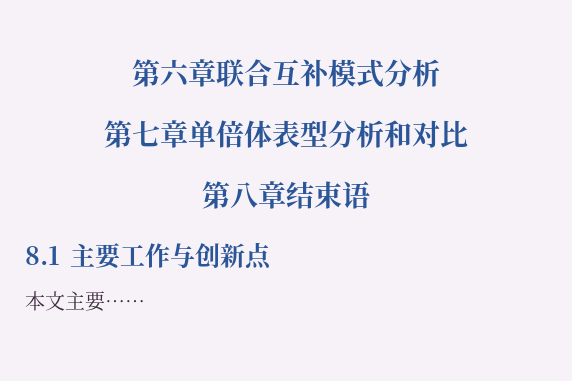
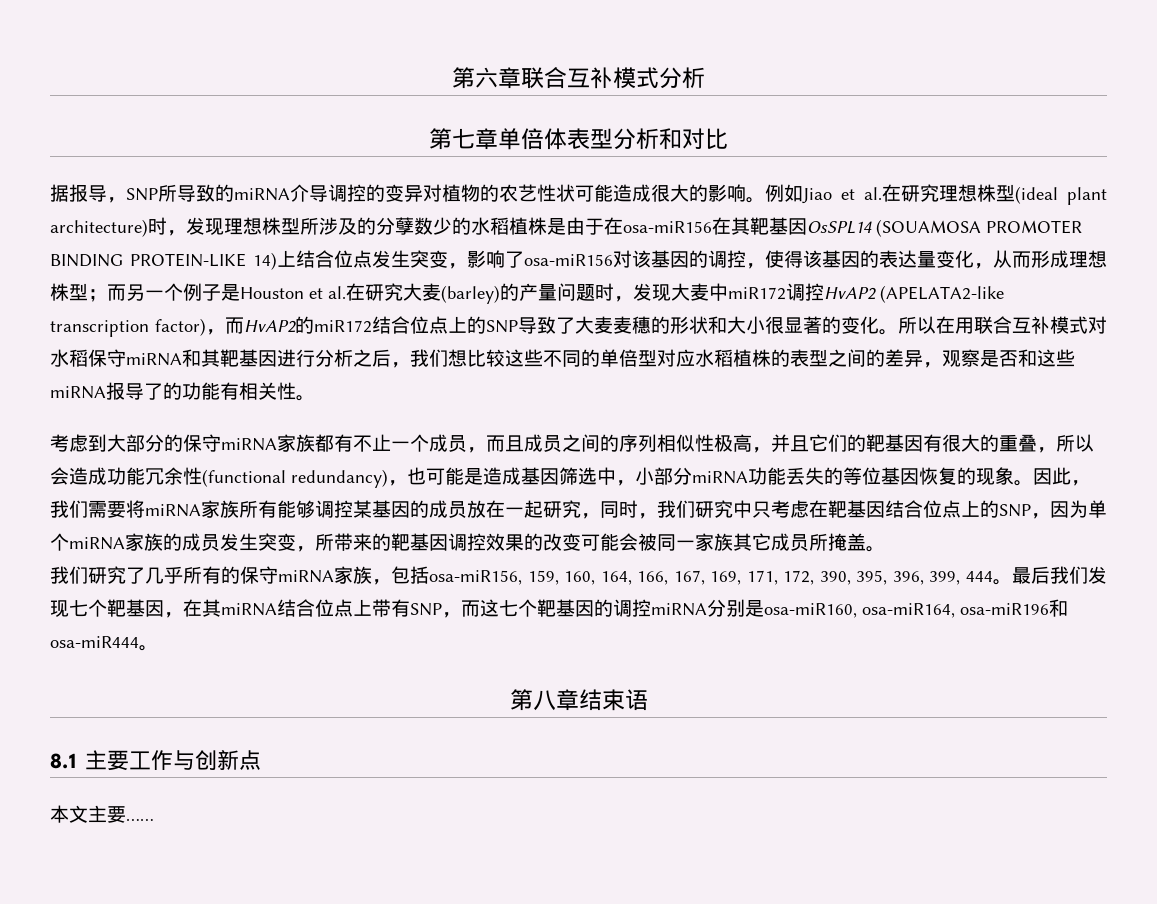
(468, 134) none -> [50,184,1107,205] [50,217,1082,237] [50,250,1107,270] [50,283,1004,304] [50,316,1107,337] [50,349,1075,368] [50,382,315,401] [50,434,1094,453] [50,467,1090,488] [50,500,1107,519] [50,533,885,552] [50,566,1107,585] [50,599,1068,618] [50,636,158,651] // 据报导，SNP所导致的miRNA介导调控的变异对植物的农艺性状可能造成很大的影响。例如Jiao et al.在研究理想株型(ideal plant architecture)时，发现理想株型所涉及的分孽数少的水稻植株是由于在osa-miR156在其靶基因OsSPL14 (SOUAMOSA PROMOTER BINDING PROTEIN-LIKE 14)上结合位点发生突变，影响了osa-miR156对该基因的调控，使得该基因的表达量变化，从而形成理想株型；而另一个例子是Houston et al.在研究大麦(barley)的产量问题时，发现大麦中miR172调控HvAP2 (APELATA2-like transcription factor)，而HvAP2的miR172结合位点上的SNP导致了大麦麦穗的形状和大小很显著的变化。所以在用联合互补模式对水稻保守miRNA和其靶基因进行分析之后，我们想比较这些不同的单倍型对应水稻植株的表型之间的差异，观察是否和这些miRNA报导了的功能有相关性。 // 考虑到大部分的保守miRNA家族都有不止一个成员，而且成员之间的序列相似性极高，并且它们的靶基因有很大的重叠，所以会造成功能冗余性(functional redundancy)，也可能是造成基因筛选中，小部分miRNA功能丢失的等位基因恢复的现象。因此，我们需要将miRNA家族所有能够调控某基因的成员放在一起研究，同时，我们研究中只考虑在靶基因结合位点上的SNP，因为单个miRNA家族的成员发生突变，所带来的靶基因调控效果的改变可能会被同一家族其它成员所掩盖。 // 我们研究了几乎所有的保守miRNA家族，包括osa-miR156, 159, 160, 164, 166, 167, 169, 171, 172, 390, 395, 396, 399, 444。最后我们发现七个靶基因，在其miRNA结合位点上带有SNP，而这七个靶基因的调控miRNA分别是osa-miR160, osa-miR164, osa-miR196和osa-miR444。

